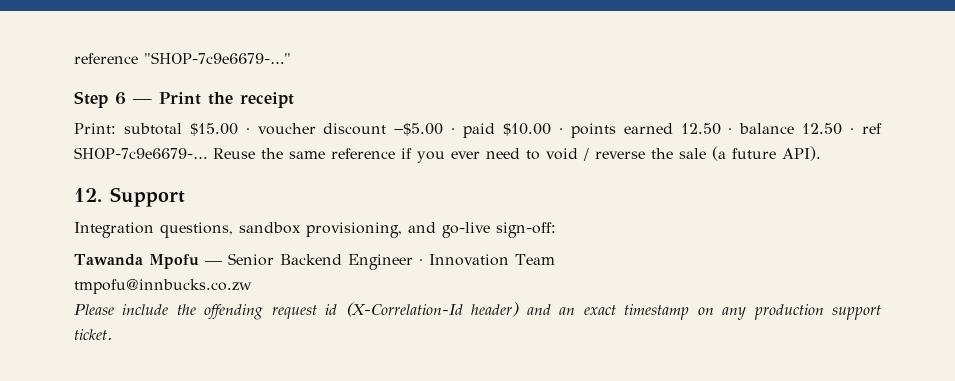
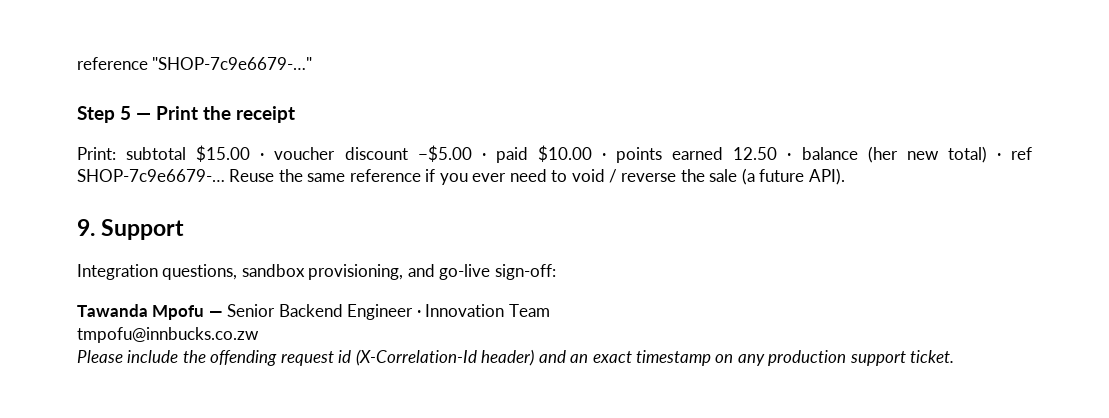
[115,92,126,105] 6 -> [120,106,131,120] 5
[802,123,843,135] 12.50 -> [867,146,987,163] (her new total)
[74,188,102,202] 12. -> [77,219,95,236] 9.

